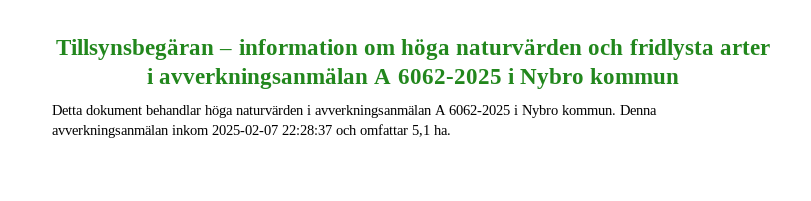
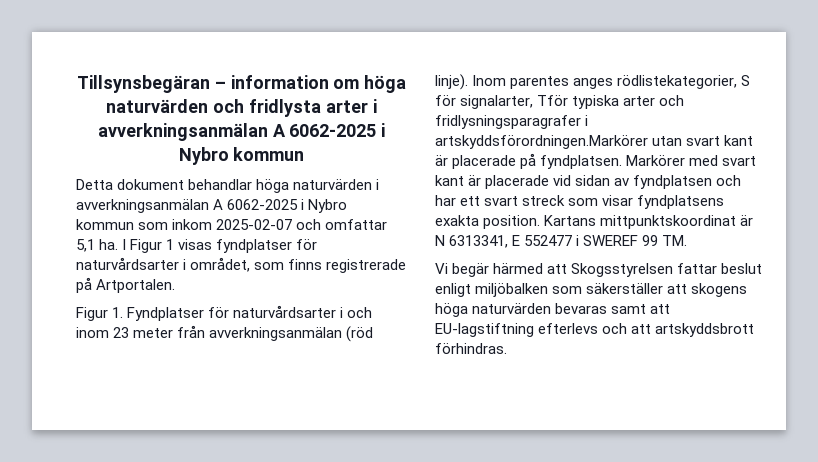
[562,105,657,115] [52,125,169,138] kommun. Denna avverkningsanmälan -> [76,219,169,230] kommun som
[282,125,332,135] 22:28:37 -> (293, 224) none
(451, 130) none -> [122,239,318,253] [76,257,407,273] [76,277,176,293] [76,305,373,321] [76,325,374,342] [435,74,751,90] [435,95,685,109] [435,115,589,129] [435,135,754,149] [435,153,757,169] [435,175,742,189] [435,195,725,209] [435,215,754,229] [435,235,688,248] [435,263,763,277] [435,283,748,297] [435,303,671,317] [435,323,755,337] [435,343,507,354] I Figur 1 visas fyndplatser för naturvårdsarter i området, som finns registrerade på Artportalen. // Figur 1. Fyndplatser för naturvårdsarter i och inom 23 meter från avverkningsanmälan (röd linje). Inom parentes anges rödlistekategorier, S för signalarter, Tför typiska arter och fridlysningsparagrafer i artskyddsförordningen.Markörer utan svart kant är placerade på fyndplatsen. Markörer med svart kant är placerade vid sidan av fyndplatsen och har ett svart streck som visar fyndplatsens exakta position. Kartans mittpunktskoordinat är N 6313341, E 552477 i SWEREF 99 TM. // Vi begär härmed att Skogsstyrelsen fattar beslut enligt miljöbalken som säkerställer att skogens höga naturvärden bevaras samt att EU-lagstiftning efterlevs och att artskyddsbrott förhindras.

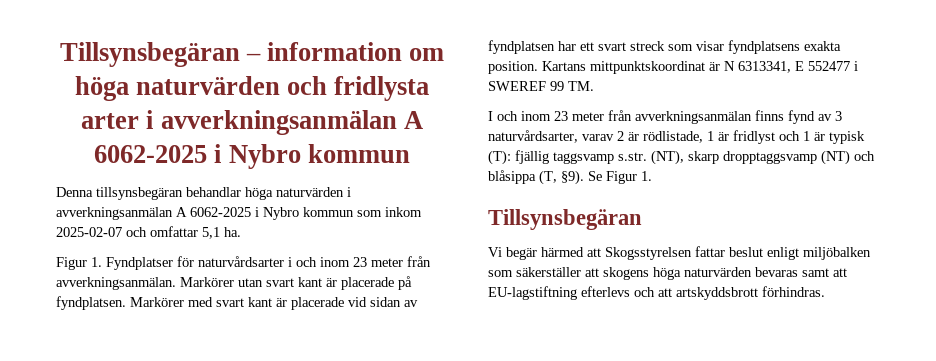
[76,179,185,190] Detta dokument -> [56,187,183,200] Denna tillsynsbegäran
[122,239,318,253] [76,257,407,273] [76,277,176,293] I Figur 1 visas fyndplatser för naturvårdsarter i området, som finns registrerade på Artportalen. -> (241, 232) none
[209,326,374,342] [435,74,751,90] [435,95,685,109] [435,115,589,129] [435,135,648,149] avverkningsanmälan (röd linje). Inom parentes anges rödlistekategorier, S för signalarter, Tför typiska arter och fridlysningsparagrafer i artskyddsförordningen.Markörer -> [56,277,234,290] avverkningsanmälan. Markörer
[716,175,742,186] och -> (555, 47) none
(688, 240) none -> [488,110,842,124] [488,130,865,144] [488,150,875,165] [488,170,652,185] [488,209,642,230] // I och inom 23 meter från avverkningsanmälan finns fynd av 3 naturvårdsarter, varav 2 är rödlistade, 1 är fridlyst och 1 är typisk (T): fjällig taggsvamp s.str. (NT), skarp dropptaggsvamp (NT) och blåsippa (T, §9). Se Figur 1. // Tillsynsbegäran

